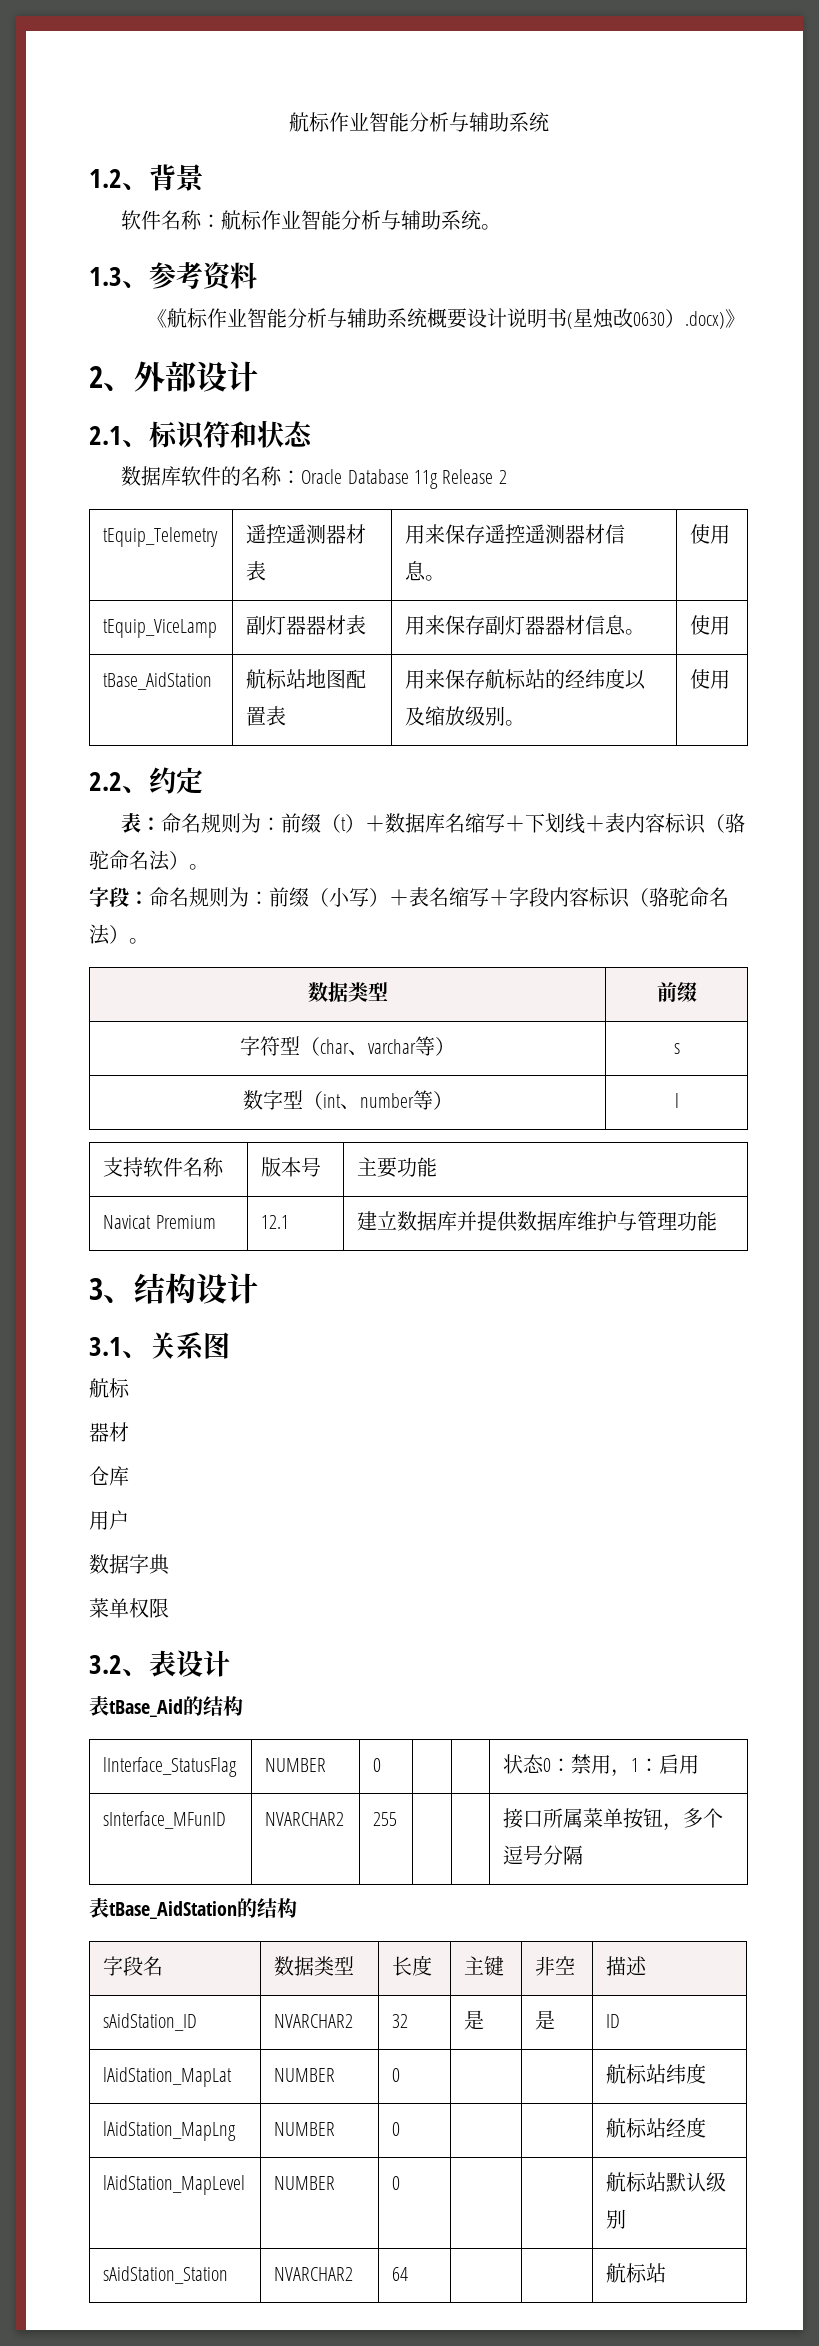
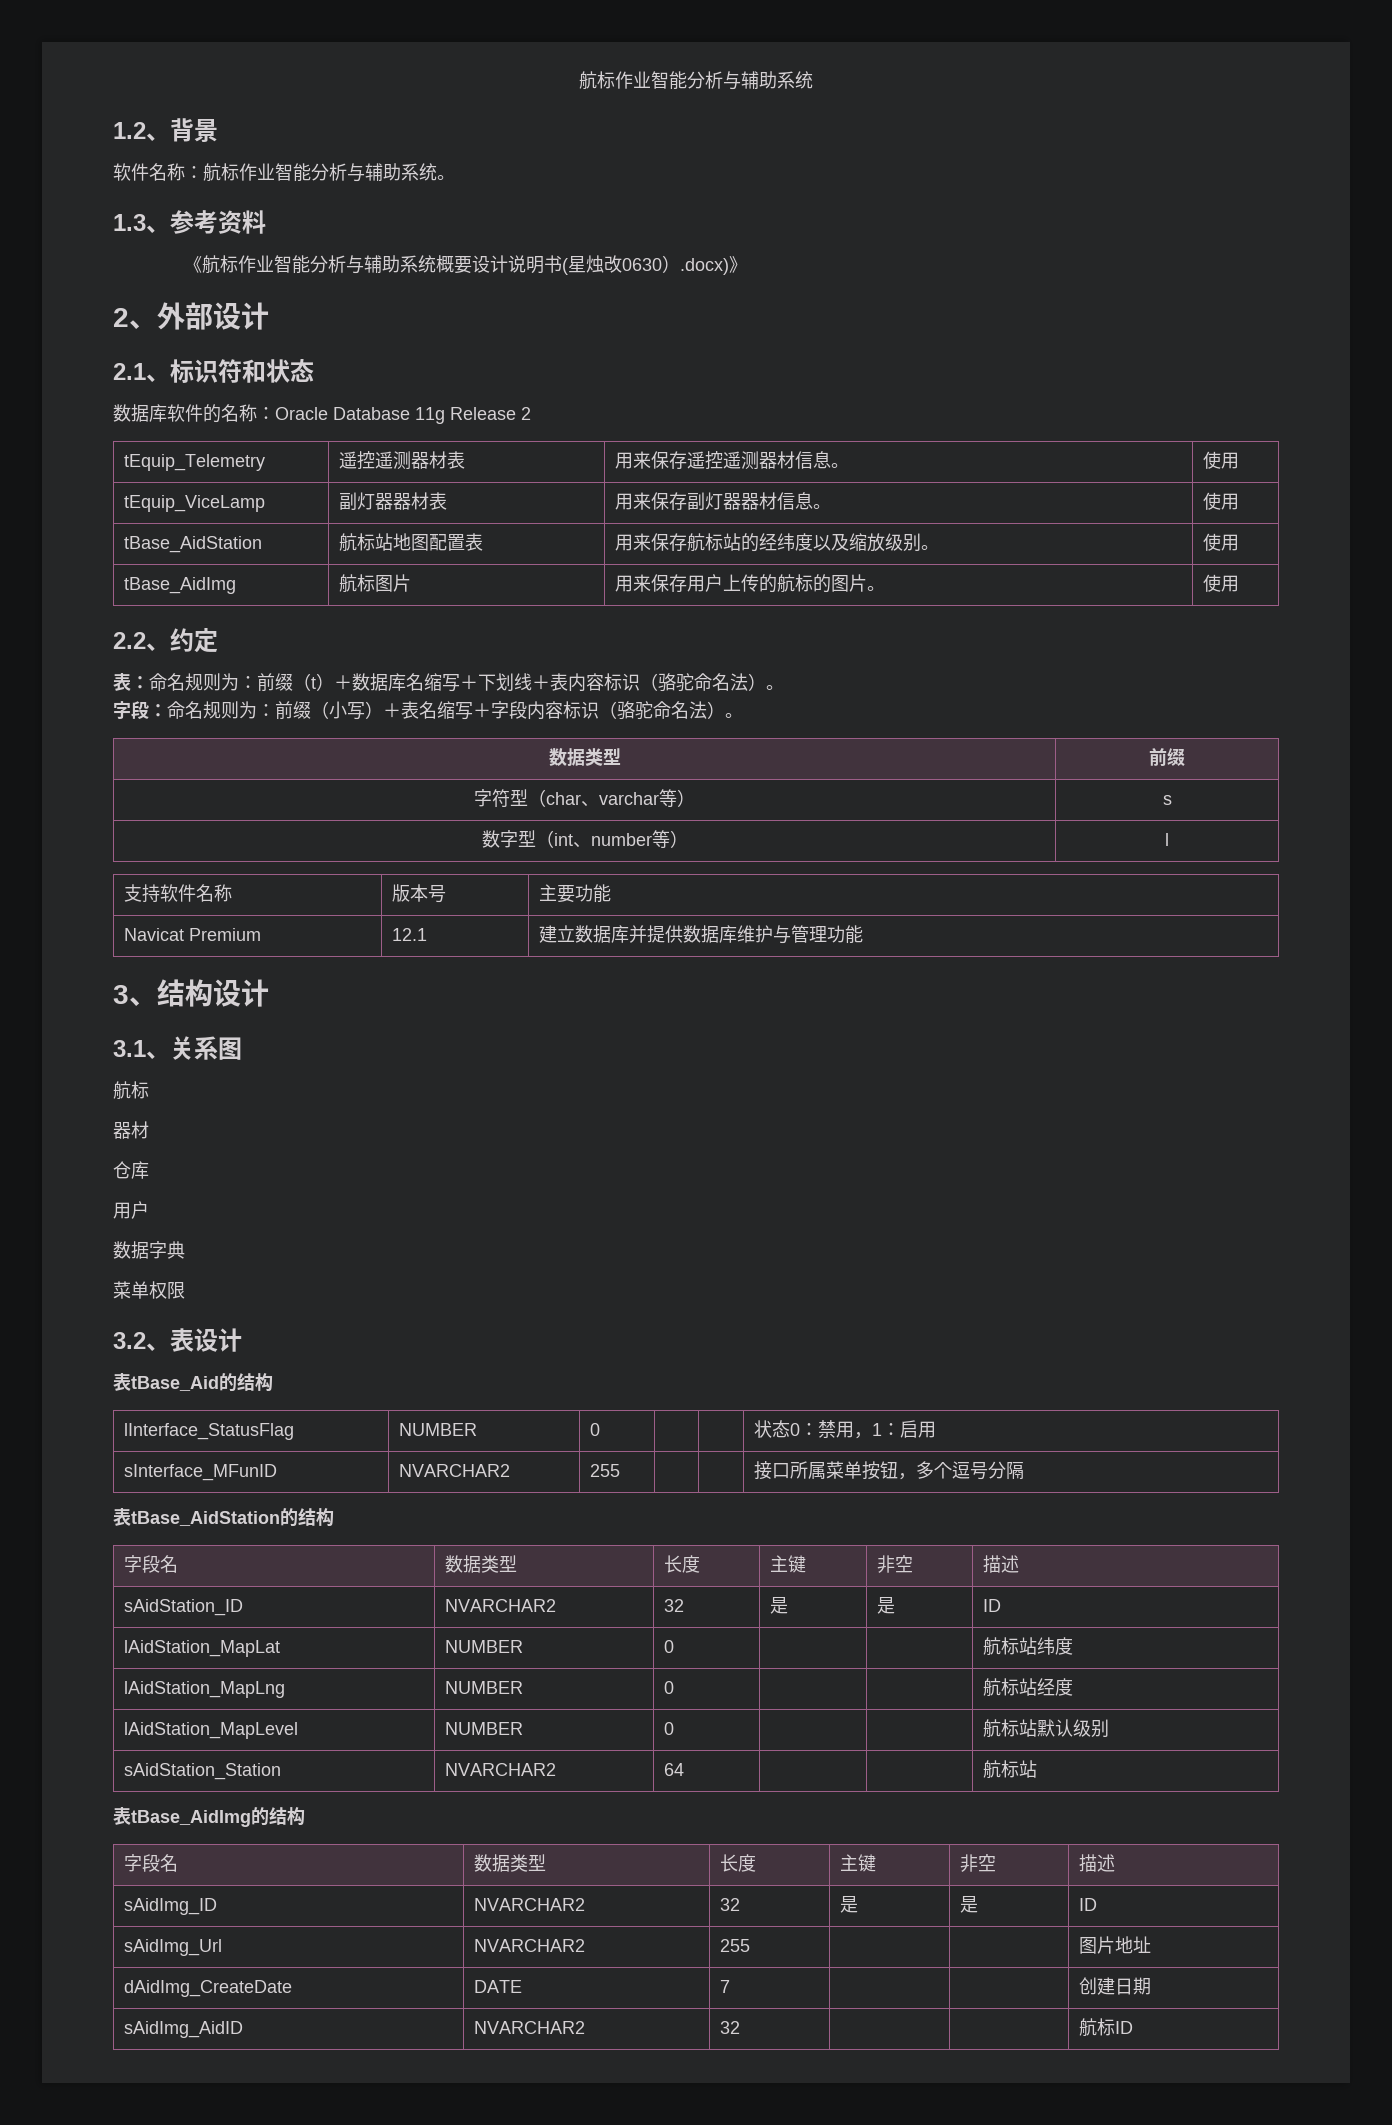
(731, 679) none -> [123,577,236,594] [338,574,411,592] [614,574,885,593] [1202,574,1239,592] // tBase_AidImg | 航标图片 | 用来保存用户上传的航标的图片。 | 使用
(667, 2273) none -> [113,1807,305,1827] [123,1854,178,1872] [473,1854,546,1872] [719,1854,756,1872] [839,1854,876,1872] [959,1854,996,1872] [1078,1854,1115,1872] [123,1898,217,1915] [473,1898,585,1911] [719,1898,740,1911] [839,1896,858,1913] [959,1896,978,1913] [1078,1898,1097,1911] [123,1939,222,1956] [473,1939,585,1952] [719,1939,750,1952] [1078,1936,1151,1954] [123,1980,292,1997] [473,1980,522,1993] [719,1980,730,1993] [1078,1977,1151,1995] [123,2021,243,2038] [473,2021,585,2034] [719,2021,740,2034] [1078,2018,1133,2036] // 表tBase_AidImg的结构 // 字段名 | 数据类型 | 长度 | 主键 | 非空 | 描述 // sAidImg_ID | NVARCHAR2 | 32 | 是 | 是 | ID // sAidImg_Url | NVARCHAR2 | 255 | | | 图片地址 // dAidImg_CreateDate | DATE | 7 | | | 创建日期 // sAidImg_AidID | NVARCHAR2 | 32 | | | 航标ID

